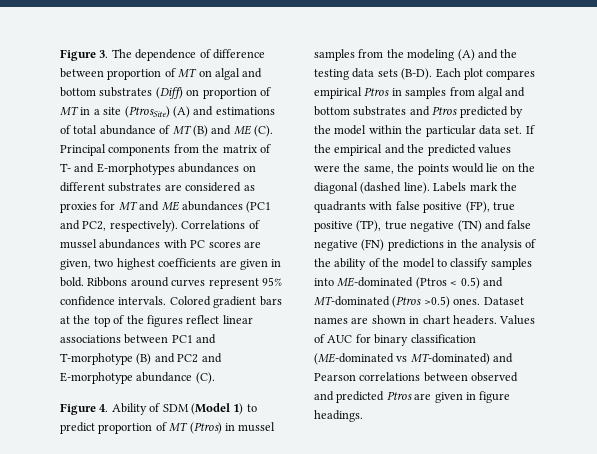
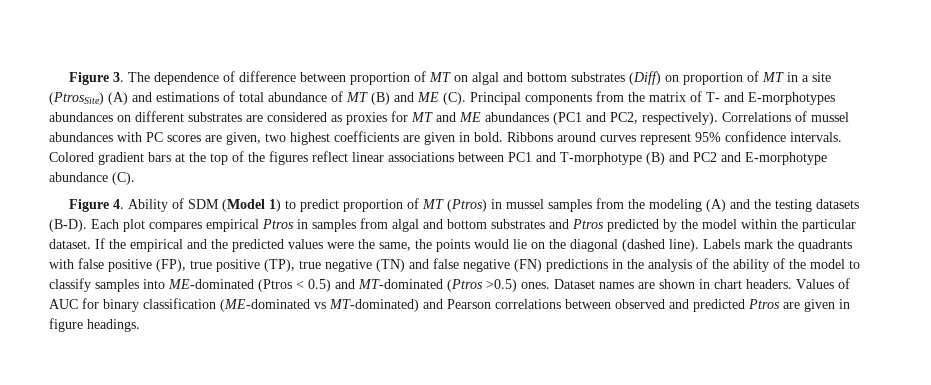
[352,68,398,78] data sets -> [815,199,859,209] datasets
[478,125,523,135] data set. -> [49,239,91,249] dataset.

